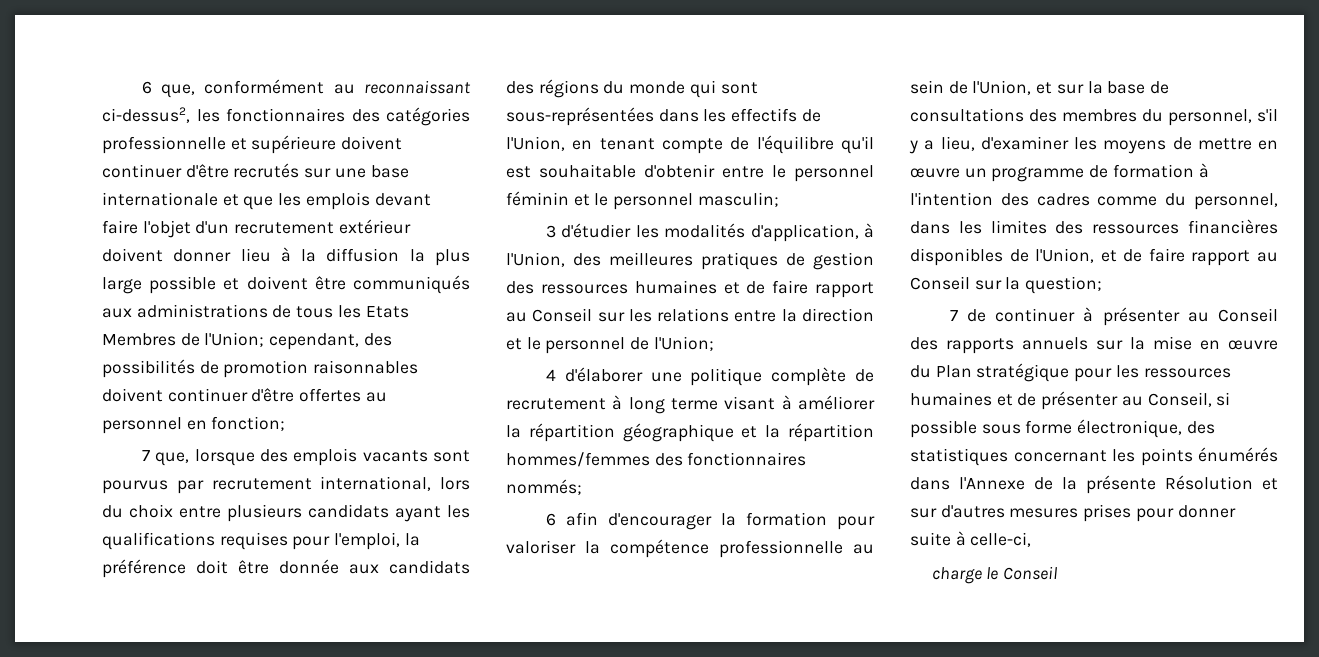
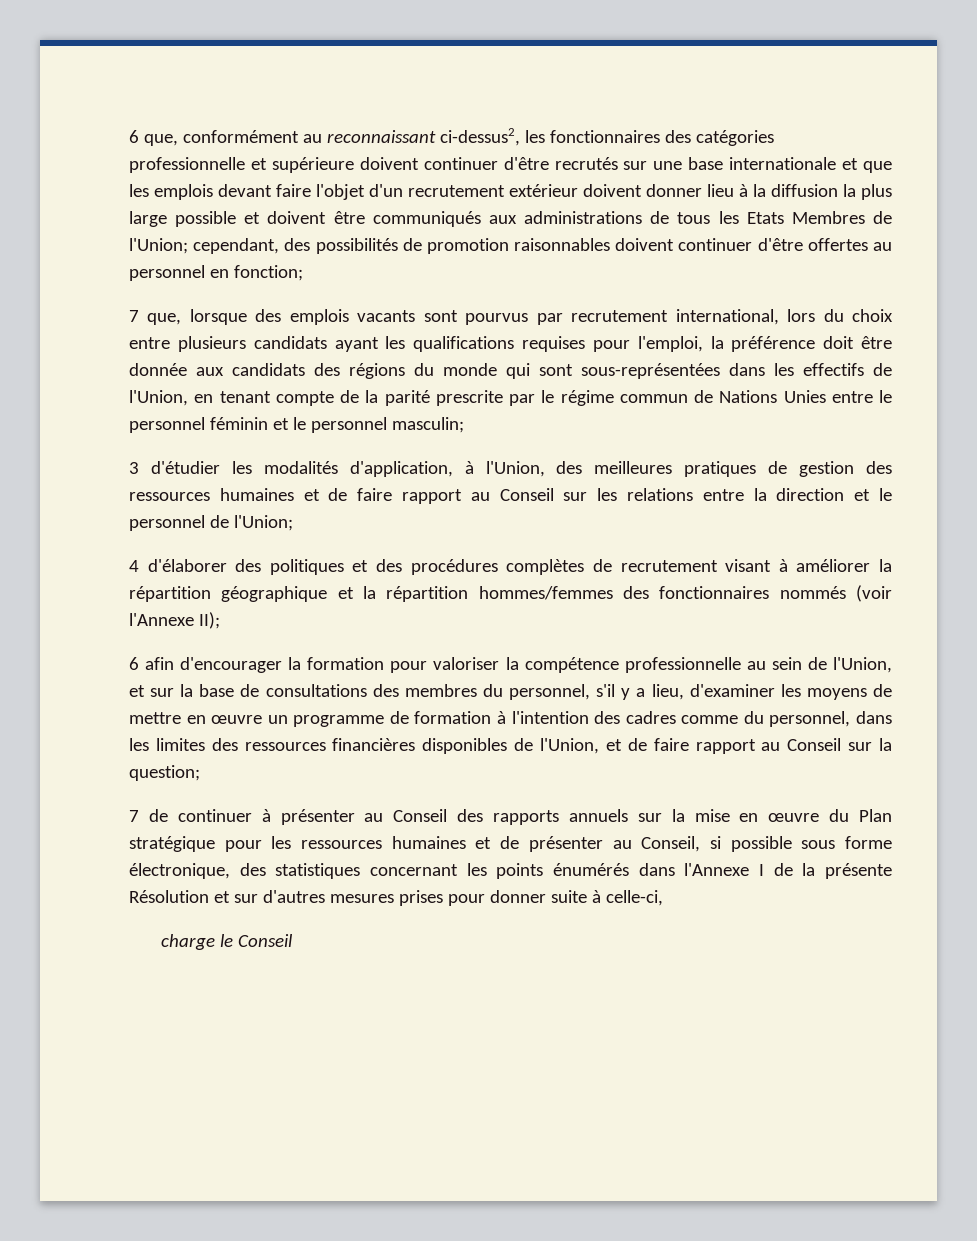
[756,135,874,154] [506,164,715,178] l'équilibre qu'il est souhaitable d'obtenir -> [365,390,826,406] la parité prescrite par le régime commun de Nations Unies
[650,367,874,386] [506,395,718,414] une politique complète de recrutement à long terme -> [235,559,718,575] des politiques et des procédures complètes de recrutement
[506,479,582,495] nommés; -> [779,585,892,602] [129,612,220,629] nommés (voir l'Annexe II);
(1025, 483) none -> [759,864,764,876] I

